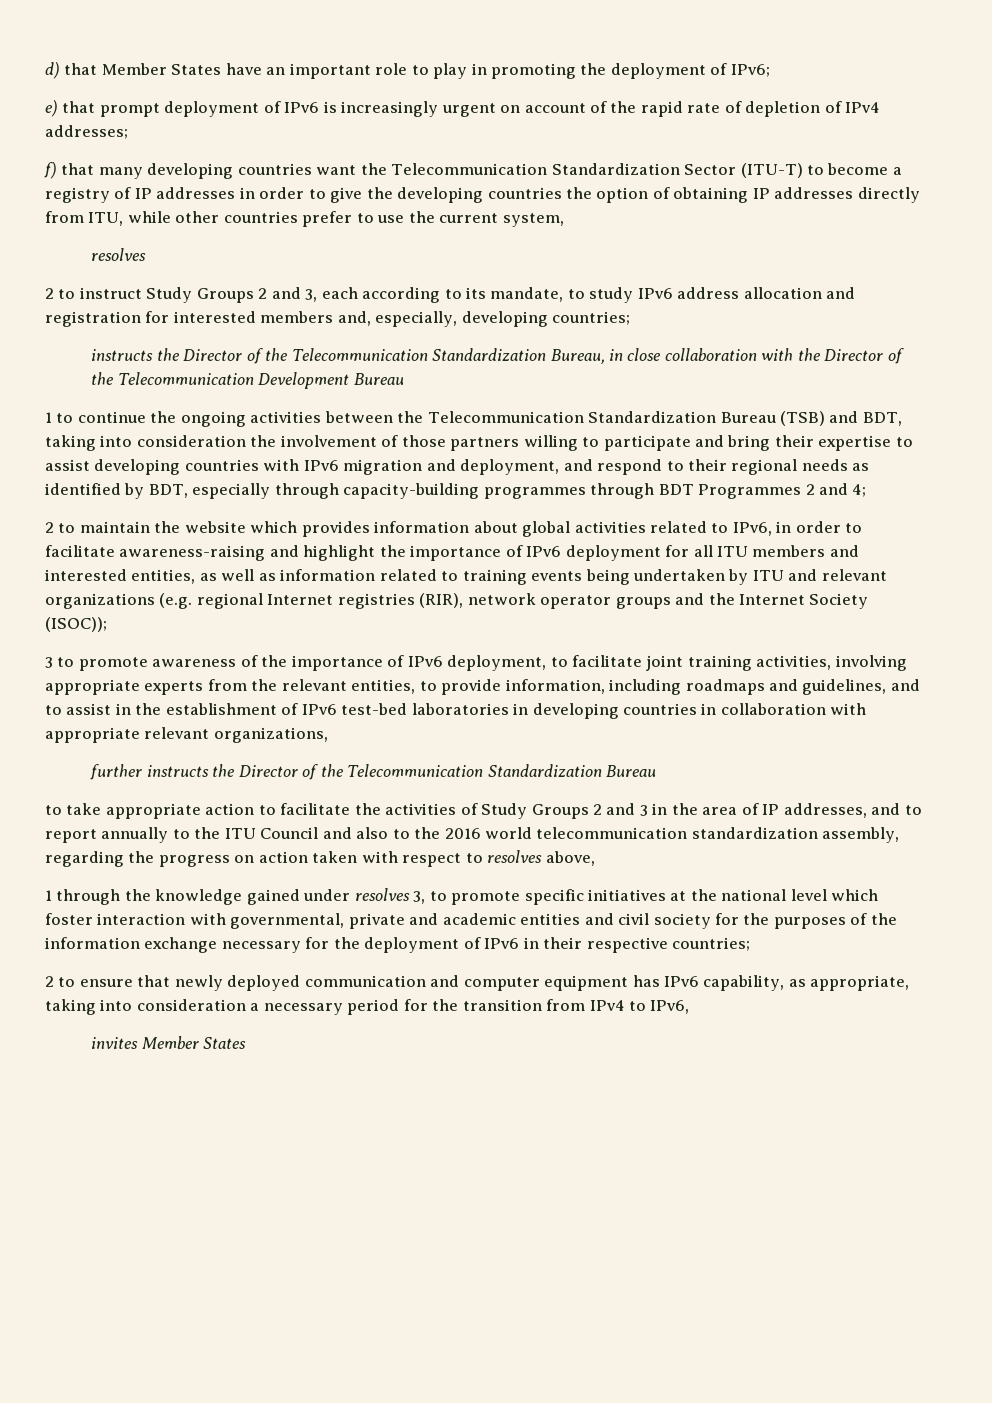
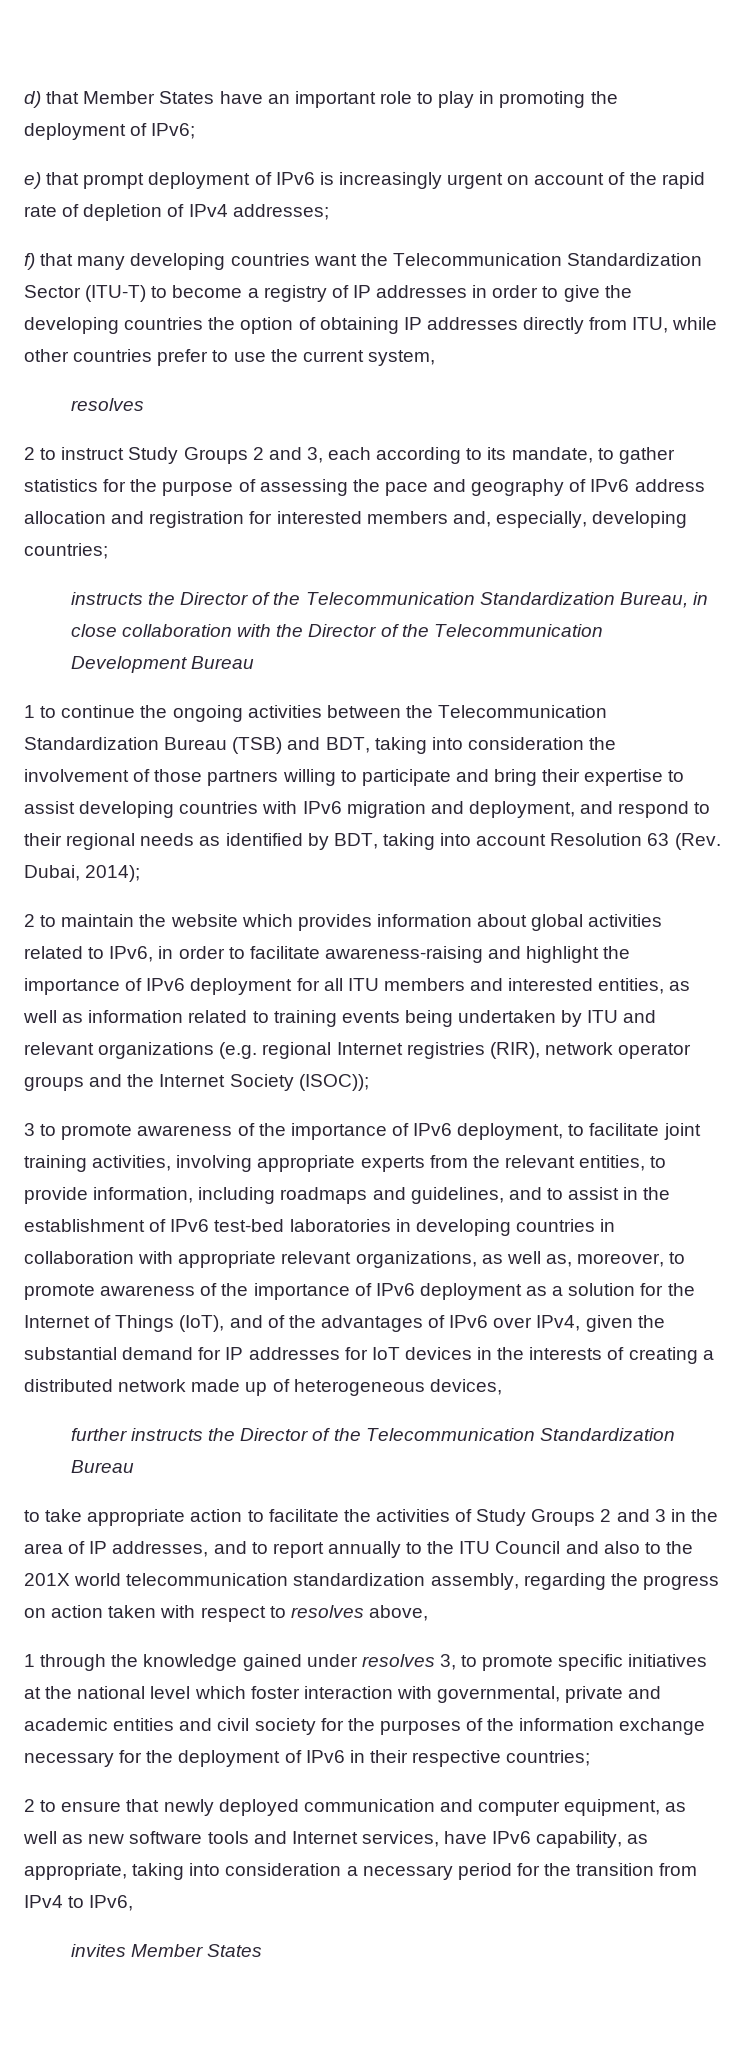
[589,287,634,303] study -> [618,447,675,464] [24,479,587,496] gather statistics for the purpose of assessing the pace and geography of
[192,483,867,499] especially through capacity-building programmes through BDT Programmes 2 and 4; -> [382,833,721,850] [24,865,141,882] taking into account Resolution 63 (Rev. Dubai, 2014);
(328, 735) none -> [481,1251,686,1267] [24,1283,695,1300] [24,1315,665,1332] [24,1347,714,1364] [24,1379,502,1396] as well as, moreover, to promote awareness of the importance of IPv6 deployment as a solution for the Internet of Things (IoT), and of the advantages of IPv6 over IPv4, given the substantial demand for IP addresses for IoT devices in the interests of creating a distributed network made up of heterogeneous devices,
[444,828,481,839] 2016 -> [24,1573,70,1586] 201X
[544,975,660,991] equipment has -> [564,1799,687,1816] [23,1831,488,1847] equipment, as well as new software tools and Internet services, have

